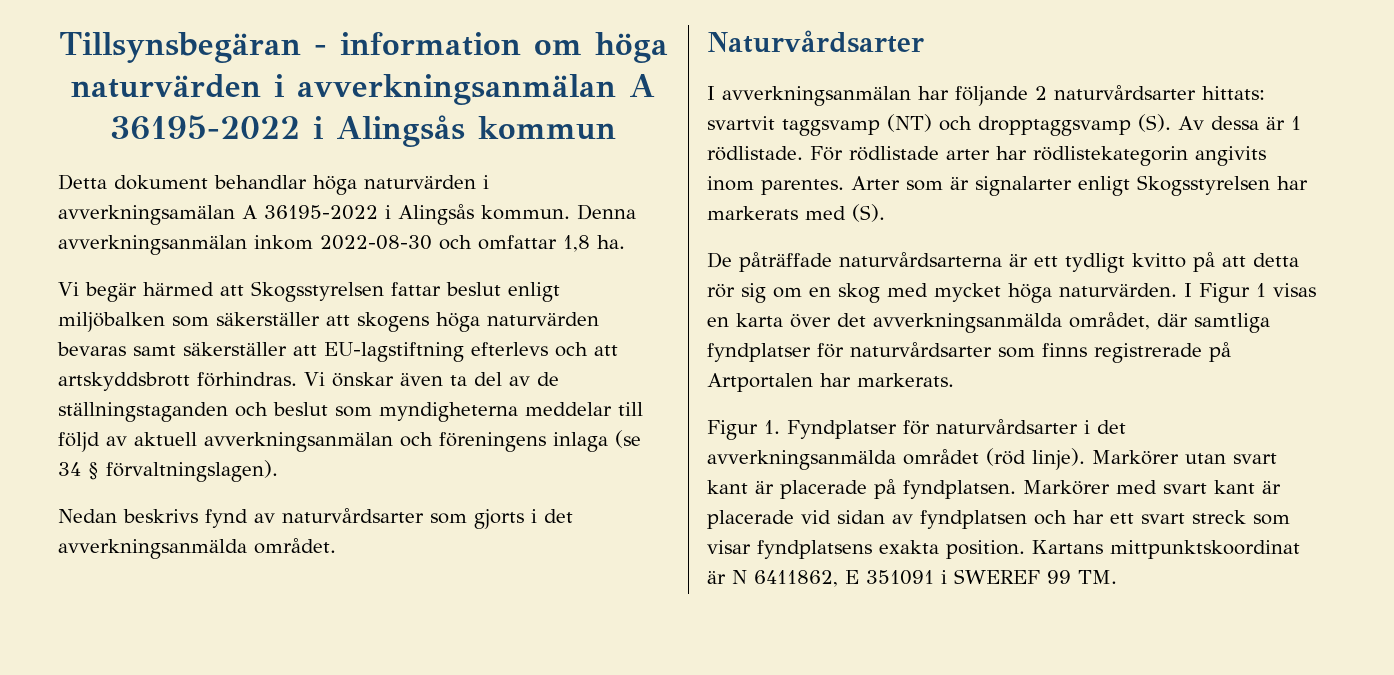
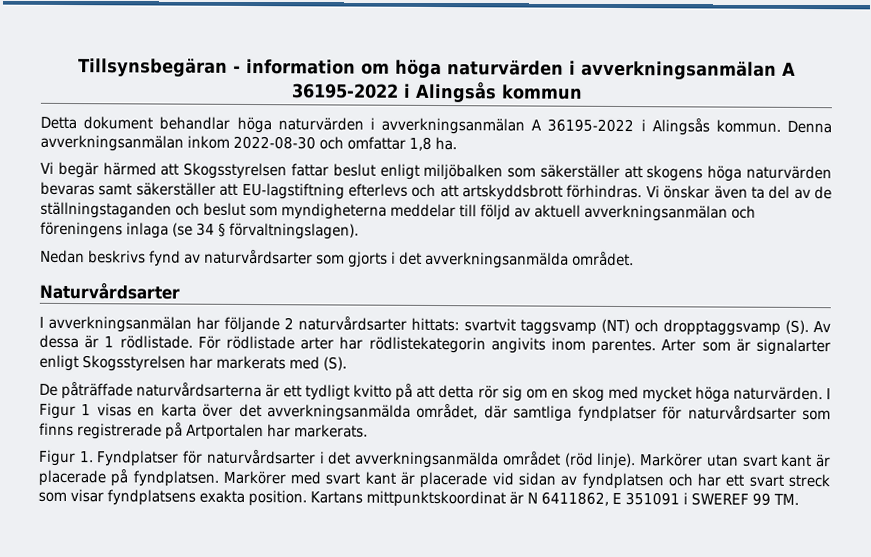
[58,205,235,225] avverkningsamälan -> [381,117,525,135] avverkningsanmälan

